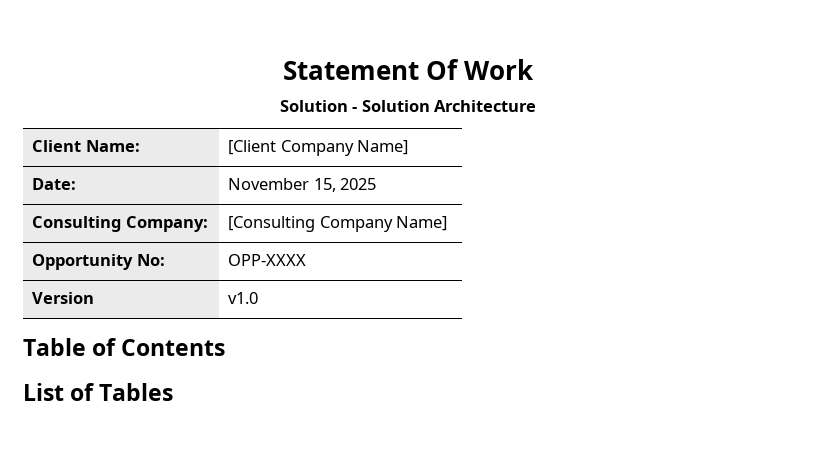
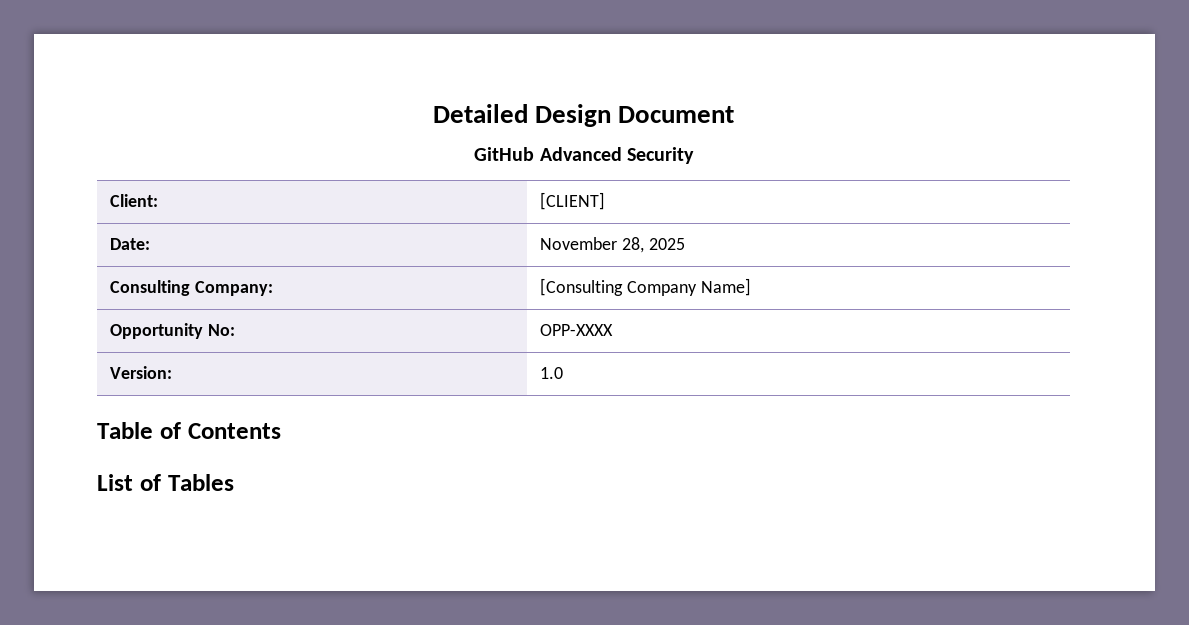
[282,59,535,80] [279,100,537,112] [32,140,140,152] [228,140,409,156] Statement Of Work // Solution - Solution Architecture // Client Name: | [Client Company Name] -> [432,104,735,127] [474,147,694,164] [109,194,158,207] [539,192,605,210] Detailed Design Document // GitHub Advanced Security // Client: | [CLIENT]
[313,178,336,192] 15, -> [621,237,644,253] 28,
[32,292,95,304] [228,292,259,304] Version | v1.0 -> [109,366,172,379] [539,367,563,379] Version: | 1.0

